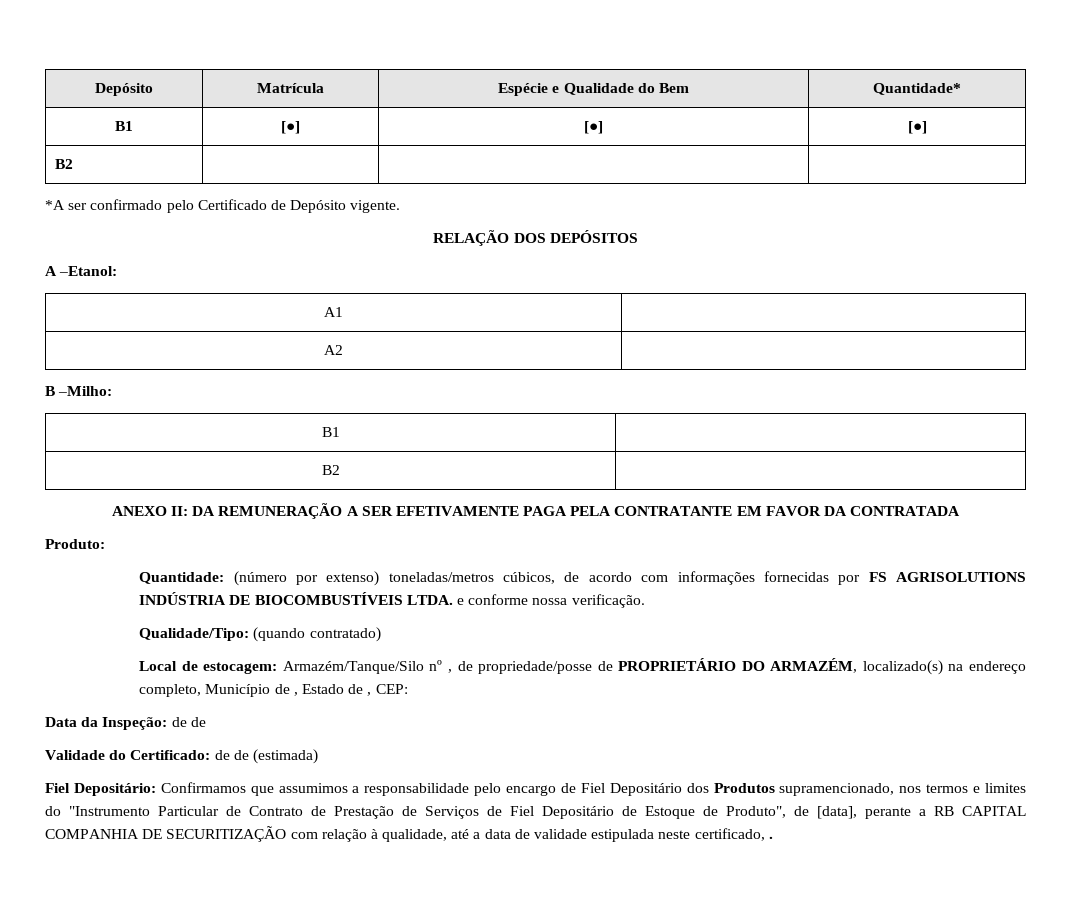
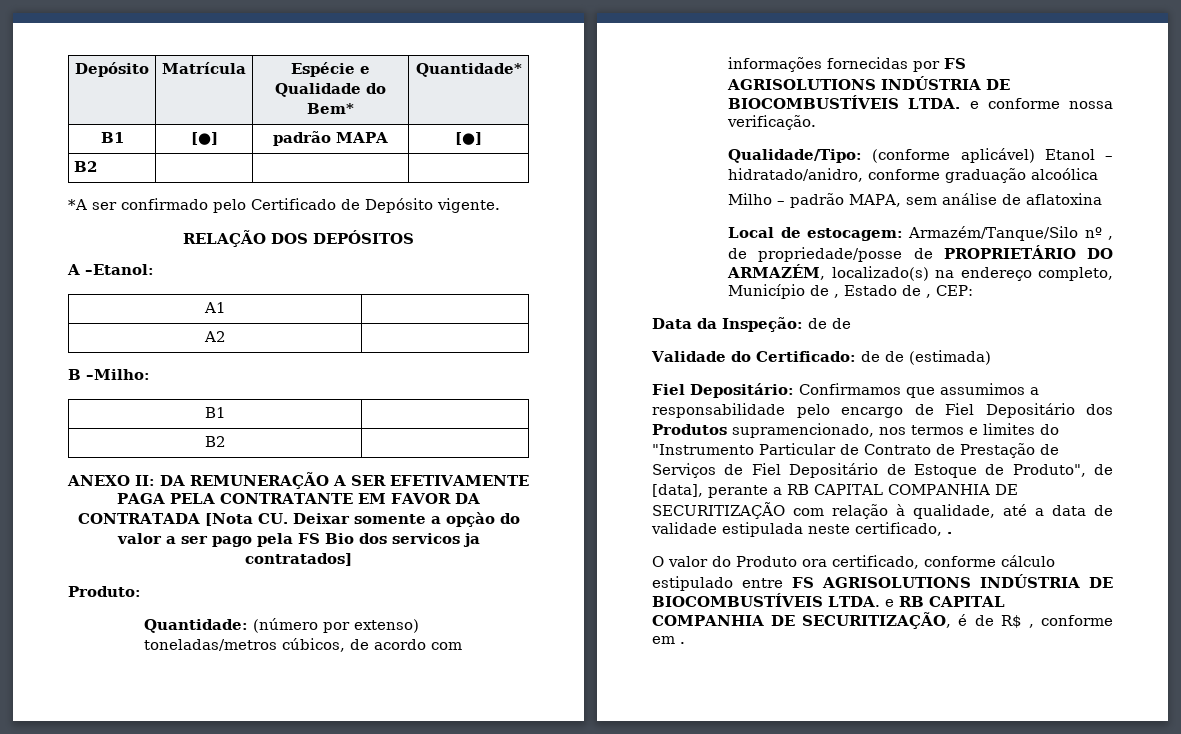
[658,83,689,93] Bem -> [307,103,354,114] Bem*
[584,121,603,134] [●] -> [273,131,389,146] padrão MAPA
(961, 511) none -> [204,512,520,527] [116,533,480,547] [245,553,352,566] [Nota CU. Deixar somente a opçào do valor a ser pago pela FS Bio dos servicos ja contratados]
[253,627,381,642] (quando contratado) -> [872,148,1113,163] [728,168,1099,183] [728,193,1103,208] (conforme aplicável) Etanol – hidratado/anidro, conforme graduação alcoólica // Milho – padrão MAPA, sem análise de aflatoxina
(773, 837) none -> [652,555,1055,569] [652,574,1113,591] [652,593,1005,607] [652,612,1113,629] [652,636,685,644] // O valor do Produto ora certificado, conforme cálculo estipulado entre FS AGRISOLUTIONS INDÚSTRIA DE BIOCOMBUSTÍVEIS LTDA. e RB CAPITAL COMPANHIA DE SECURITIZAÇÃO, é de R$ , conforme em .

